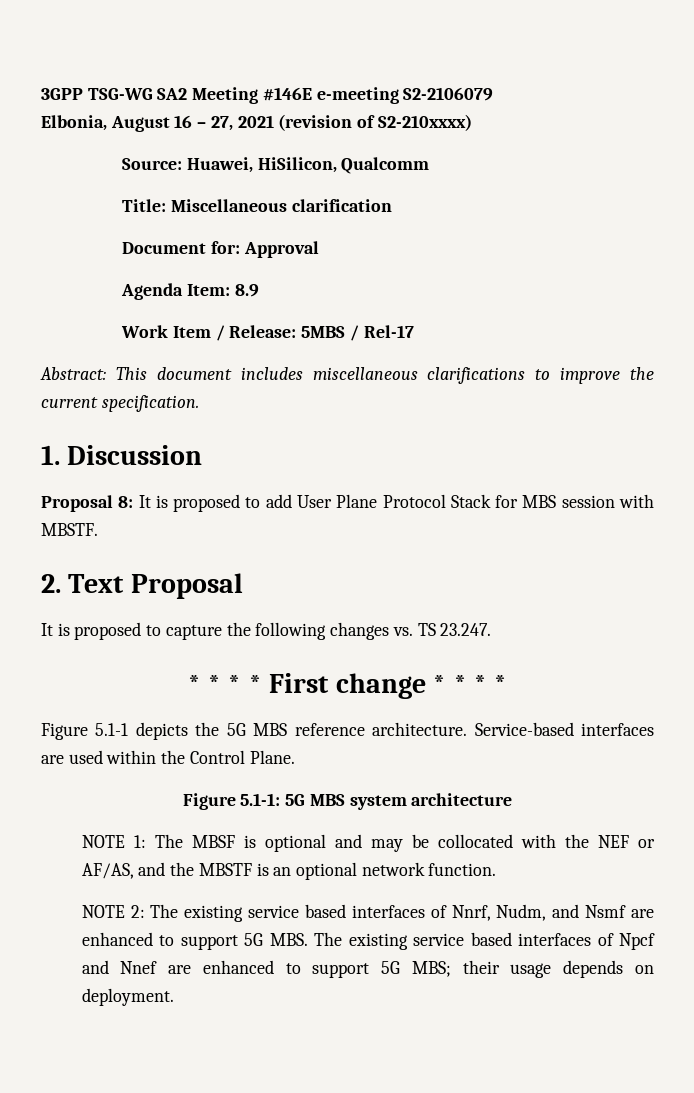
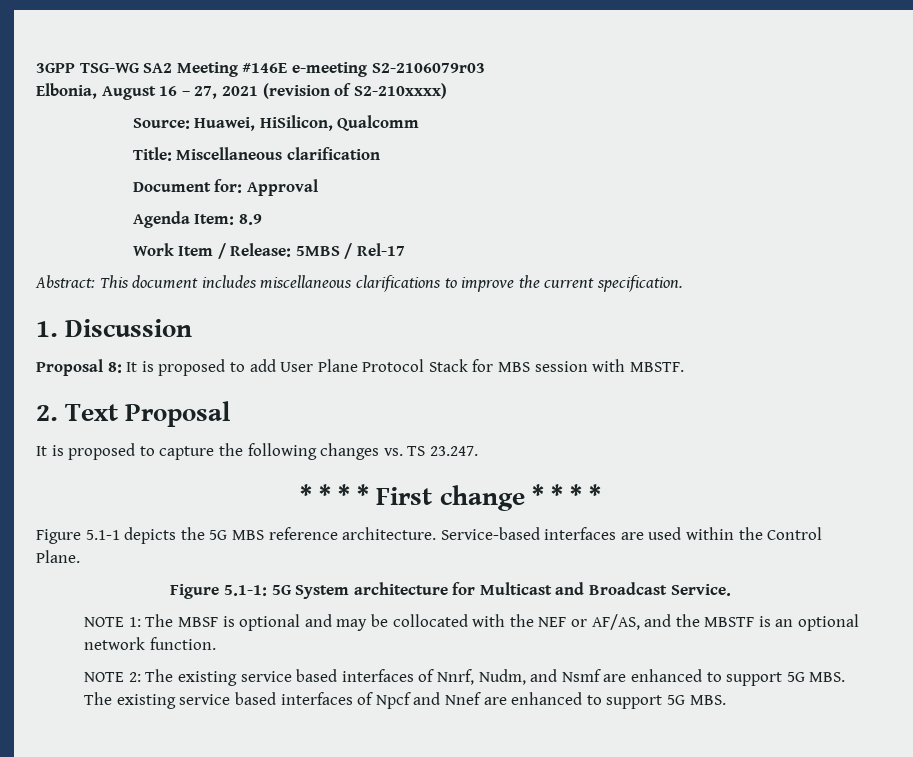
[403,87,494,101] S2-2106079 -> [371,63,485,73] S2-2106079r03
[309,794,407,810] MBS system -> [295,585,350,599] System
(513, 799) none -> [452,582,731,596] for Multicast and Broadcast Service.
[411,960,654,978] [81,988,174,1006] MBS; their usage depends on deployment. -> [689,695,726,705] MBS.

